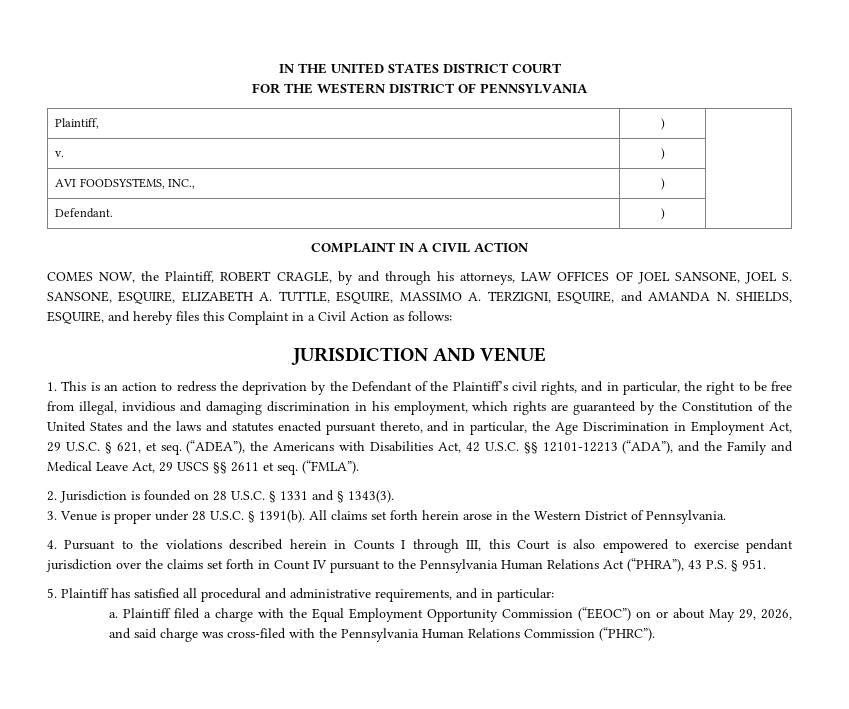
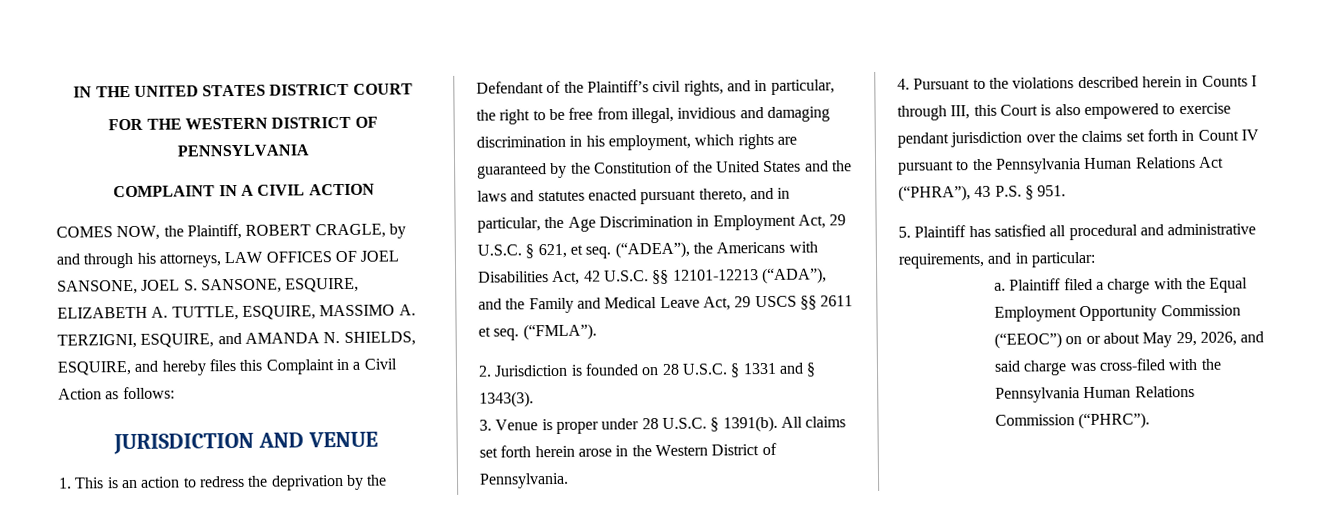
[55,118,100,129] [660,118,665,130] [55,151,65,157] [660,148,665,160] [55,178,196,189] [660,178,665,190] [55,208,114,218] [660,208,665,220] // Plaintiff, | ) | // v. | ) | // AVI FOODSYSTEMS, INC., | ) | // Defendant. | ) | -> (309, 150) none

